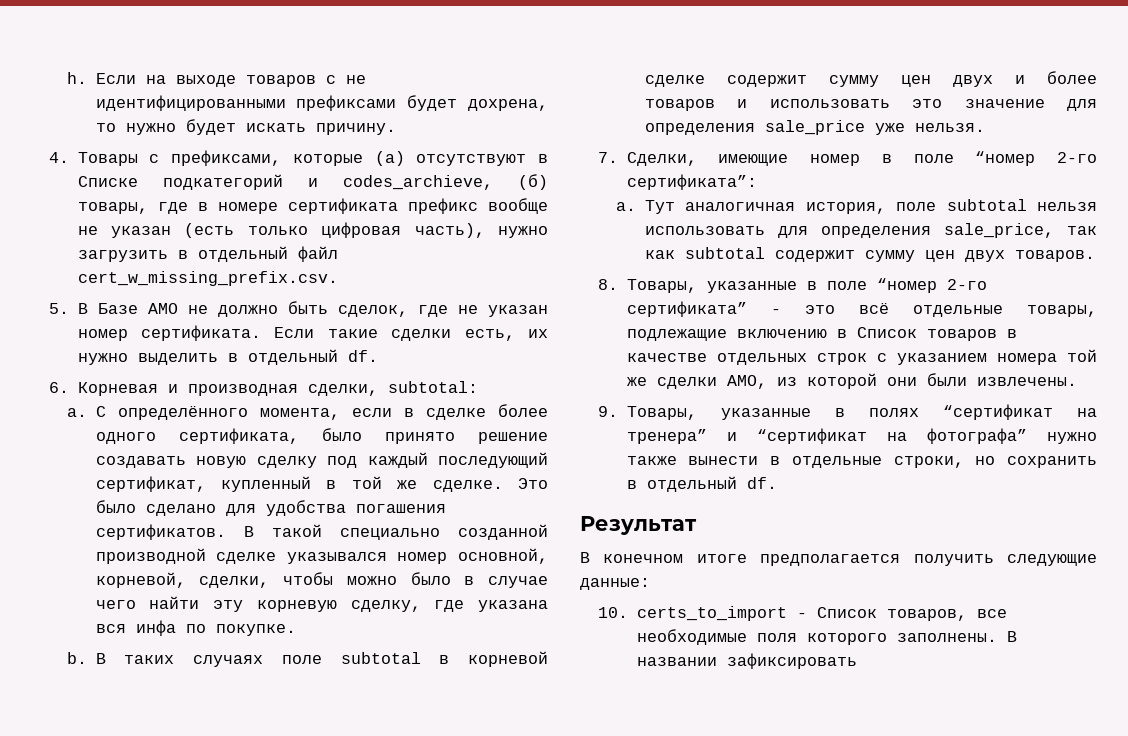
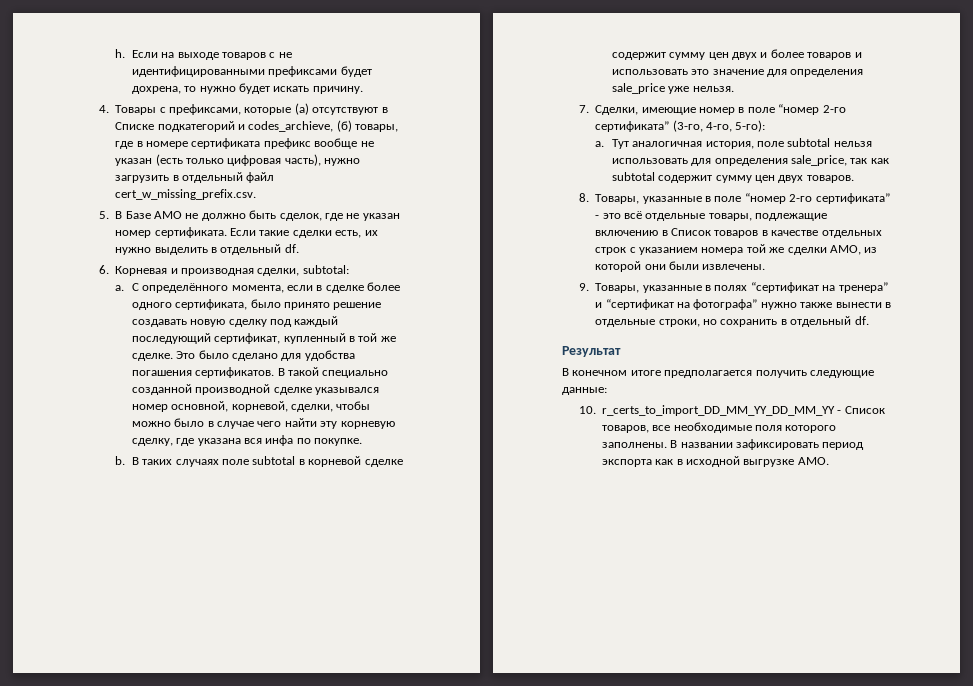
[626,174,757,190] сертификата”: -> [595,120,766,132] сертификата” (3-го, 4-го, 5-го):
[636,606,787,621] certs_to_import -> [601,405,835,416] r_certs_to_import_DD_MM_YY_DD_MM_YY
(857, 661) none -> [822,442,865,450] [601,456,829,467] период экспорта как в исходной выгрузке АМО.

